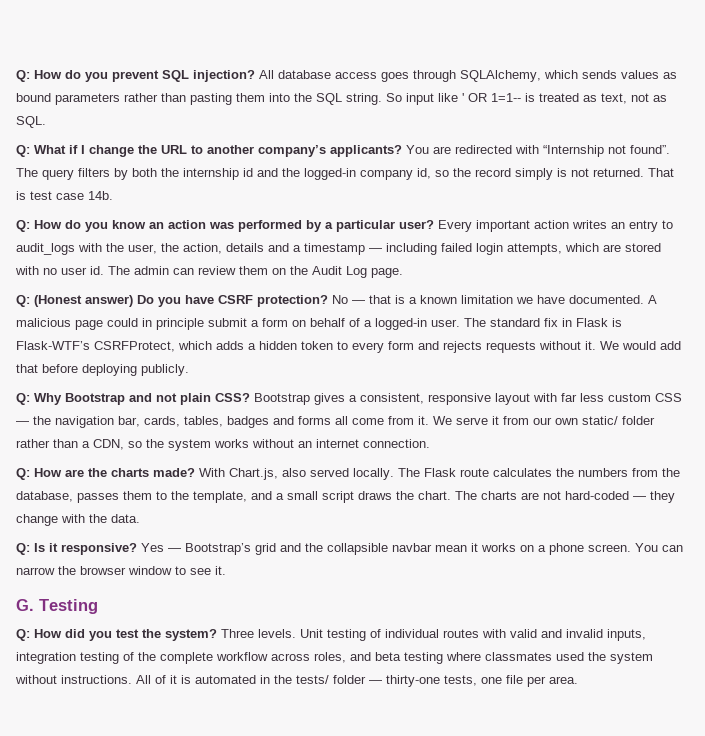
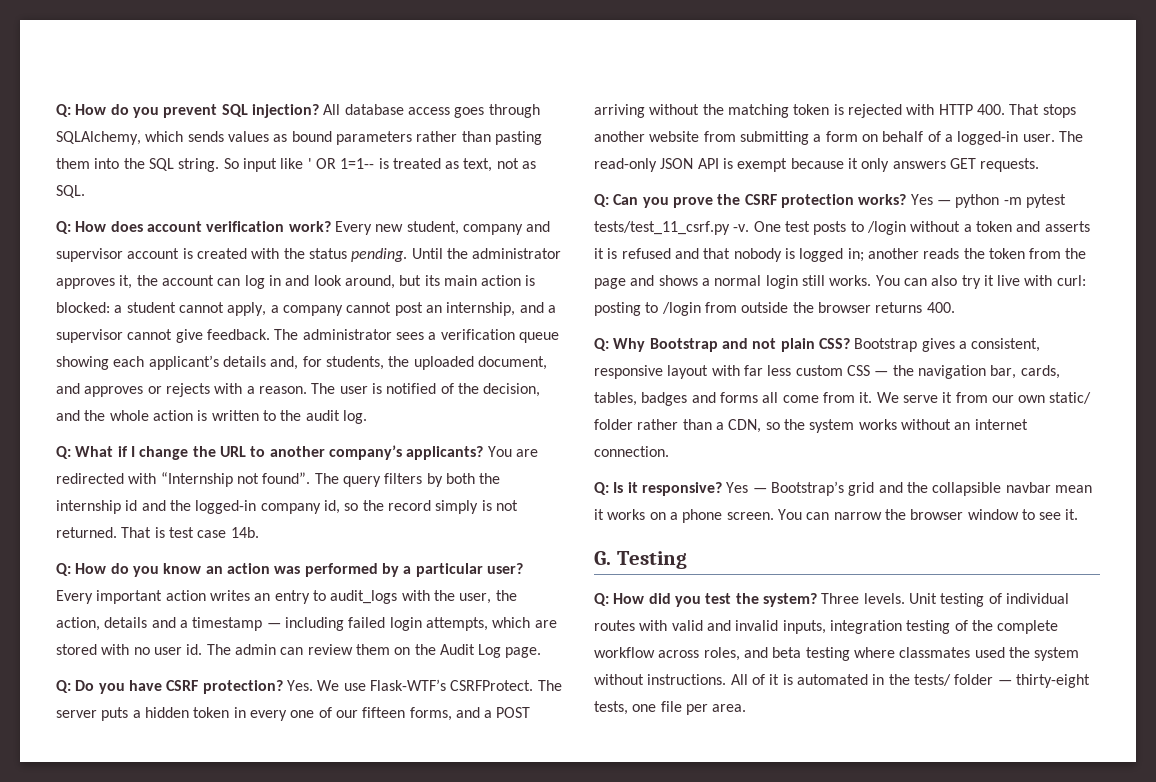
(46, 122) none -> [56,221,551,235] [56,248,562,262] [56,275,536,289] [56,302,556,316] [56,329,559,343] [56,355,547,370] [56,383,541,397] [56,410,367,424] // Q: How does account verification work? Every new student, company and supervisor account is created with the status pending. Until the administrator approves it, the account can log in and look around, but its main action is blocked: a student cannot apply, a company cannot post an internship, and a supervisor cannot give feedback. The administrator sees a verification queue showing each applicant’s details and, for students, the uploaded document, and approves or rejects with a reason. The user is notified of the decision, and the whole action is written to the audit log.
[34,295,133,307] (Honest answer) -> (71, 686) none
[332,295,657,304] [16,318,247,330] No — that is a known limitation we have documented. A malicious page could in principle submit -> [286,679,562,691] [56,707,531,721] [594,104,1076,118] [594,131,809,145] Yes. We use Flask-WTF’s CSRFProtect. The server puts a hidden token in every one of our fifteen forms, and a POST arriving without the matching token is rejected with HTTP 400. That stops another website from submitting
[490,318,622,327] [16,341,681,353] [16,364,189,376] standard fix in Flask is Flask-WTF’s CSRFProtect, which adds a hidden token to every form and rejects requests without it. We would add that before deploying publicly. -> [594,158,1040,172] [594,194,1066,208] [594,221,1090,235] [594,248,1087,262] [594,275,1086,289] [594,302,955,316] read-only JSON API is exempt because it only answers GET requests. // Q: Can you prove the CSRF protection works? Yes — python -m pytest tests/test_11_csrf.py -v. One test posts to /login without a token and asserts it is refused and that nobody is logged in; another reads the token from the page and shows a normal login still works. You can also try it live with curl: posting to /login from outside the browser returns 400.
[16,468,680,480] [16,491,675,503] [16,514,140,526] // Q: How are the charts made? With Chart.js, also served locally. The Flask route calculates the numbers from the database, passes them to the template, and a small script draws the chart. The charts are not hard-coded — they change with the data. -> (669, 451) none
[386,675,440,687] thirty-one -> [1015,674,1090,688] thirty-eight

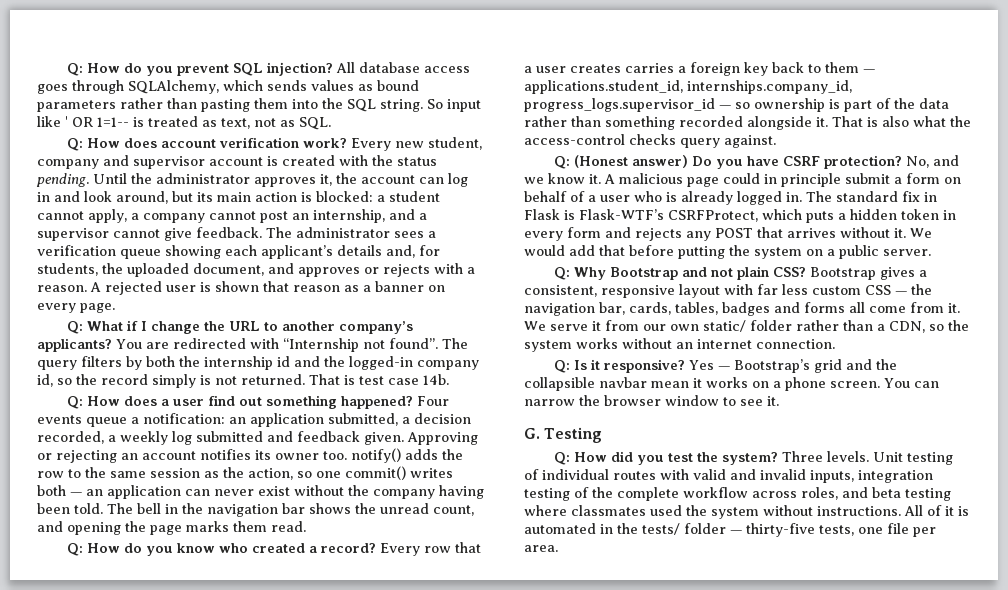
[311,383,541,397] [56,410,367,424] The user is notified of the decision, and the whole action is written to the audit log. -> [90,281,445,295] [37,303,115,313] A rejected user is shown that reason as a banner on every page.
(259, 532) none -> [67,395,450,409] [37,413,471,427] [37,431,478,445] [37,448,463,463] [37,466,453,480] [37,485,484,499] [37,503,474,517] [37,521,306,535] // Q: How does a user find out something happened? Four events queue a notification: an application submitted, a decision recorded, a weekly log submitted and feedback given. Approving or rejecting an account notifies its owner too. notify() adds the row to the same session as the action, so one commit() writes both — an application can never exist without the company having been told. The bell in the navigation bar shows the unread count, and opening the page marks them read.
[205,563,523,577] [56,590,517,604] [56,617,557,631] [56,644,542,658] [56,680,71,693] an action was performed by a particular user? Every important action writes an entry to audit_logs with the user, the action, details and a timestamp — including failed login attempts, which are stored with no user id. The admin can review them on the Audit Log page. // Q: -> [219,542,482,556] [524,62,875,76] [524,80,852,94] [524,98,949,112] [524,116,971,130] [524,134,776,148] [554,155,689,169] who created a record? Every row that a user creates carries a foreign key back to them — applications.student_id, internships.company_id, progress_logs.supervisor_id — so ownership is part of the data rather than something recorded alongside it. That is also what the access-control checks query against. // Q: (Honest answer)
[286,679,562,691] [56,710,97,718] Yes. We use Flask-WTF’s CSRFProtect. The server -> [906,155,960,168] [524,173,961,187] [524,191,937,205] [524,209,802,222] No, and we know it. A malicious page could in principle submit a form on behalf of a user who is already logged in. The standard fix in Flask is Flask-WTF’s CSRFProtect, which
[290,707,531,721] [594,104,1076,118] [594,131,1083,145] [594,158,1040,172] [594,194,1066,208] [594,221,1090,235] [594,248,1087,262] [594,275,1086,289] [594,302,955,316] one of our fifteen forms, and a POST arriving without the matching token is rejected with HTTP 400. That stops another website from submitting a form on behalf of a logged-in user. The read-only JSON API is exempt because it only answers GET requests. // Q: Can you prove the CSRF protection works? Yes — python -m pytest tests/test_11_csrf.py -v. One test posts to /login without a token and asserts it is refused and that nobody is logged in; another reads the token from the page and shows a normal login still works. You can also try it live with curl: posting to /login from outside the browser returns 400. -> [567,227,932,241] [524,245,931,259] form and rejects any POST that arrives without it. We would add that before putting the system on a public server.
[1015,674,1090,688] thirty-eight -> [746,523,815,537] thirty-five

